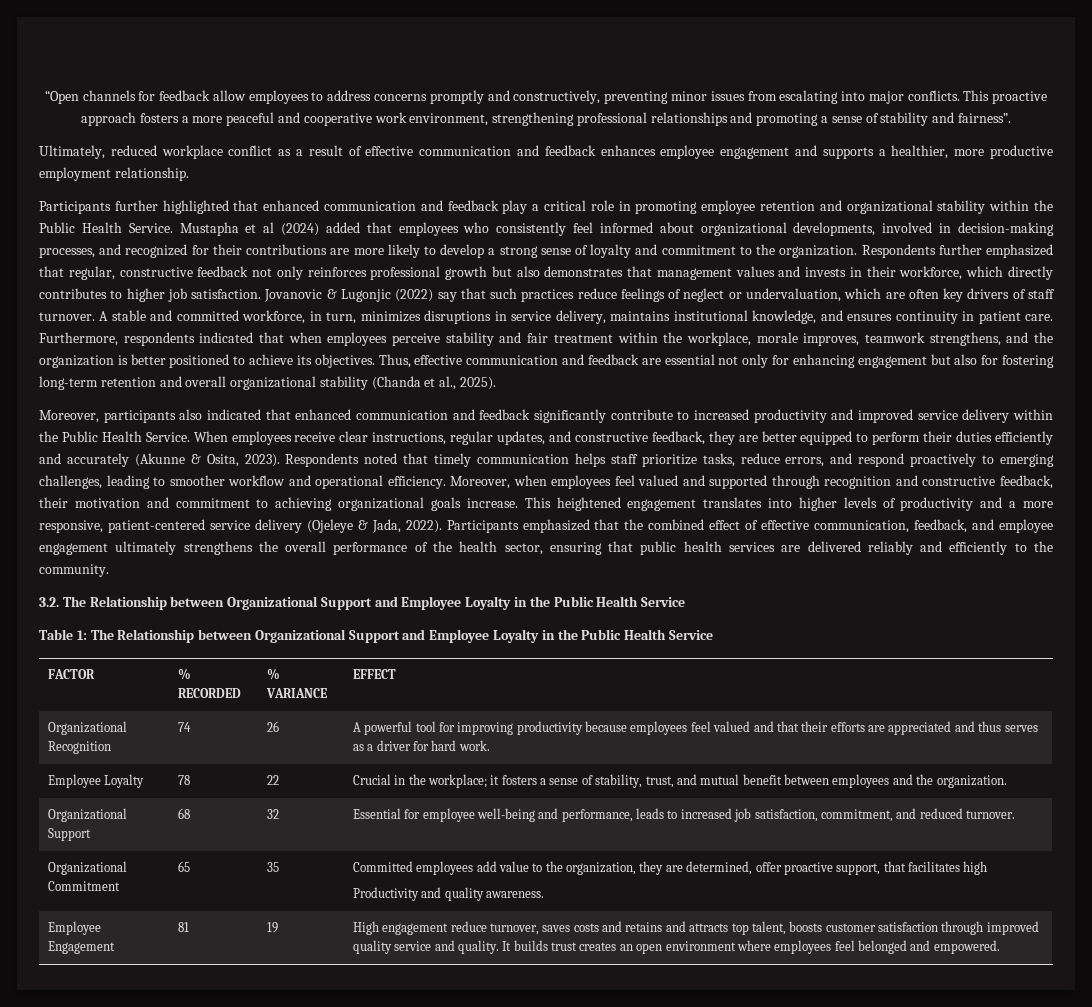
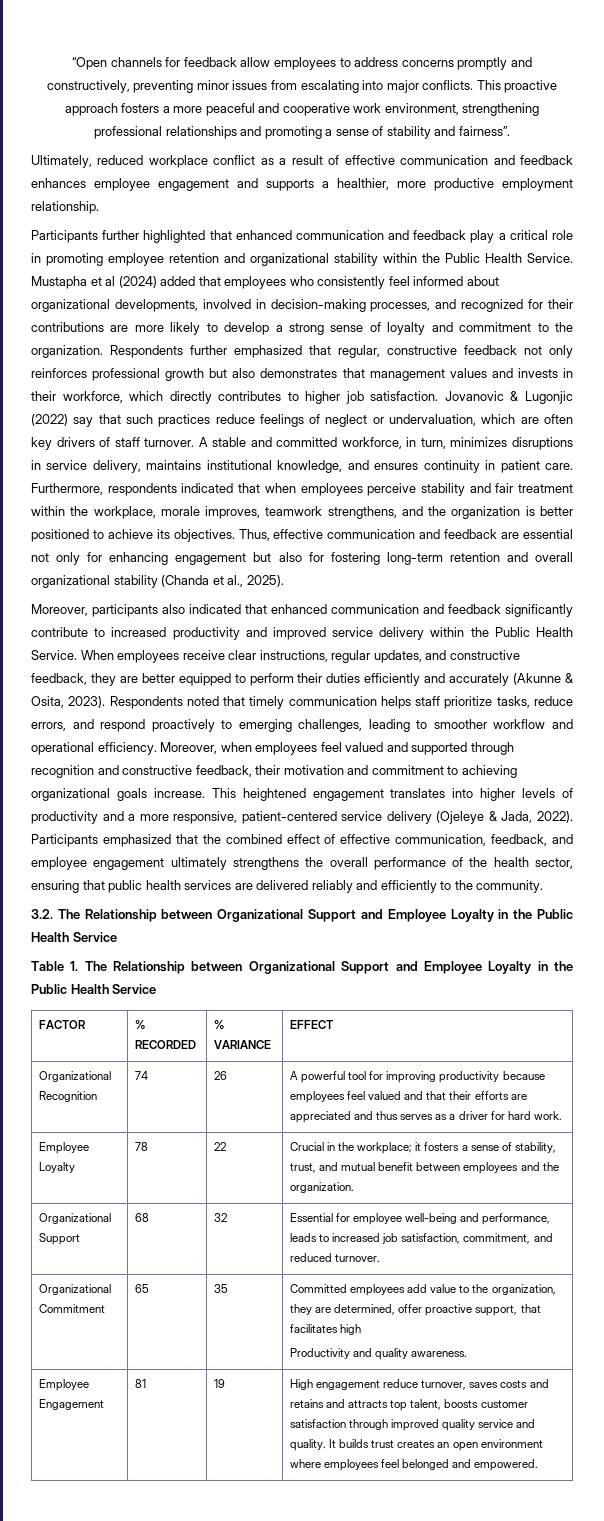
[76,630,87,640] 1: -> [70,961,79,971] 1.

